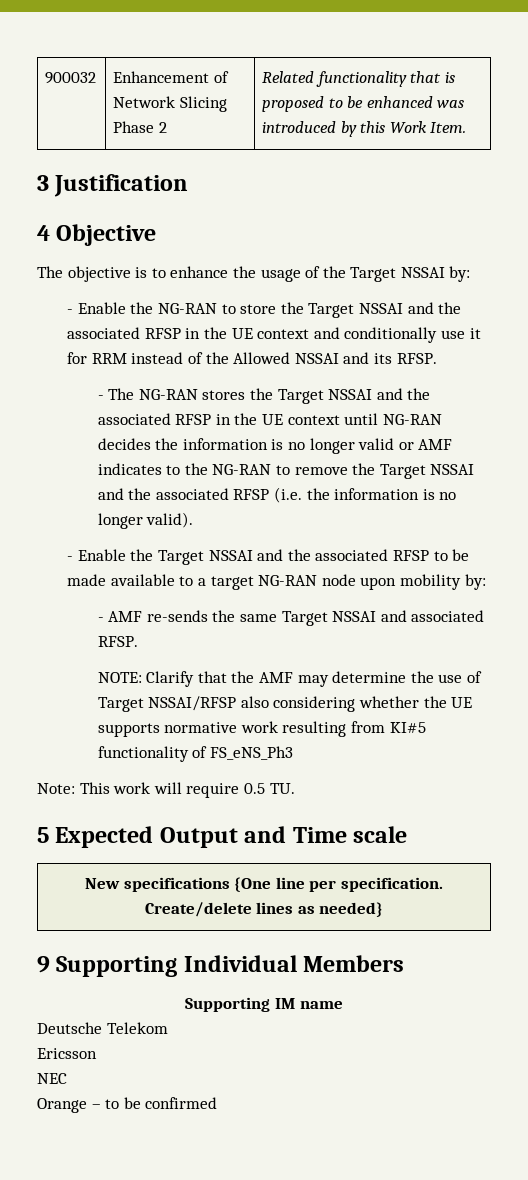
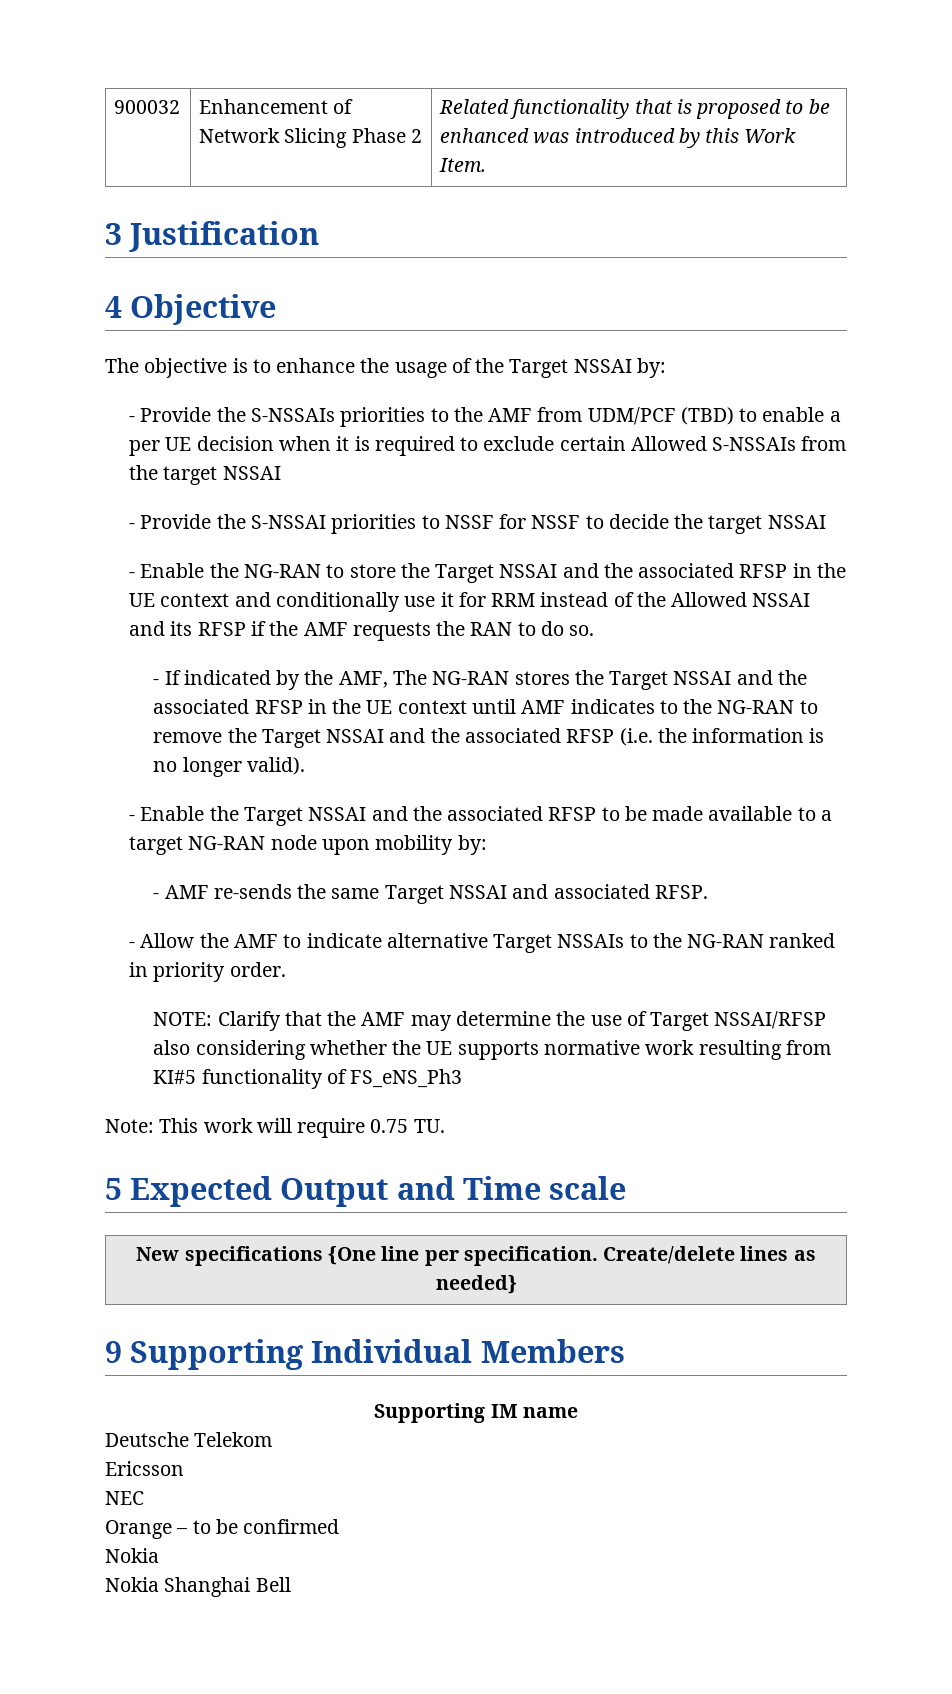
(471, 274) none -> [129,407,841,427] [129,436,847,456] [129,465,281,485] [129,514,826,534] // - Provide the S-NSSAIs priorities to the AMF from UDM/PCF (TBD) to enable a per UE decision when it is required to exclude certain Allowed S-NSSAIs from the target NSSAI // - Provide the S-NSSAI priorities to NSSF for NSSF to decide the target NSSAI
[396,353,437,364] [97,395,104,400] RFSP. // - -> [197,621,595,641] [153,670,388,690] RFSP if the AMF requests the RAN to do so. // - If indicated by the AMF,
[382,414,442,425] [97,438,414,454] NG-RAN decides the information is no longer valid or -> (517, 706) none
(138, 641) none -> [129,933,836,953] [129,962,286,982] // - Allow the AMF to indicate alternative Target NSSAIs to the NG-RAN ranked in priority order.
[243,783,265,794] 0.5 -> [370,1119,409,1133] 0.75
(218, 1103) none -> [105,1548,159,1563] [105,1577,291,1597] // Nokia // Nokia Shanghai Bell

